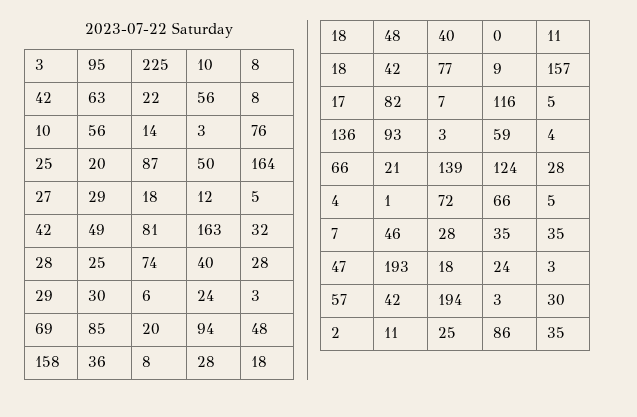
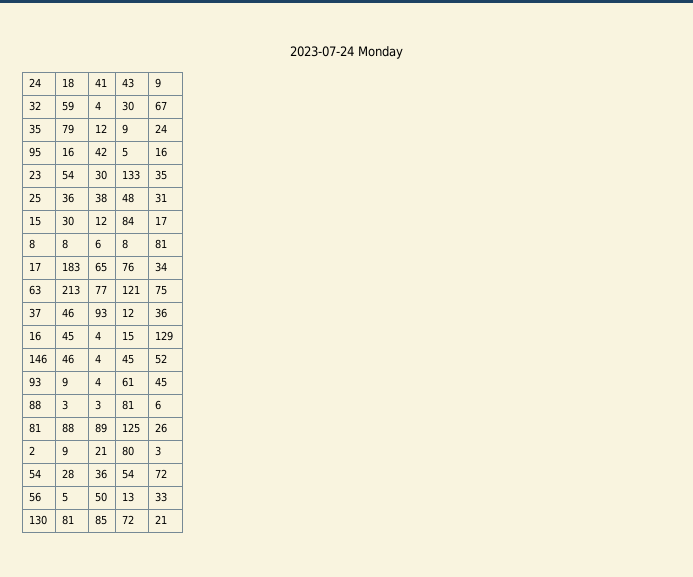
[85,22,233,38] [34,59,44,70] [87,59,106,70] [141,59,169,70] [196,59,213,71] [250,59,260,70] [34,92,52,103] [87,92,106,103] [141,92,160,103] [196,92,215,103] [250,92,260,103] [34,125,51,137] [87,125,106,136] [141,125,157,136] [196,125,206,136] [250,125,267,136] [34,158,53,169] [87,158,106,170] [141,158,158,169] [196,158,215,170] [250,158,275,169] [34,191,51,202] [87,191,106,202] [141,191,158,202] [196,191,213,202] [250,191,260,202] [34,224,52,235] [87,224,105,235] [141,224,158,235] [196,224,222,235] [250,224,269,235] [34,257,53,268] [87,257,106,268] [141,257,157,268] [196,257,214,269] [250,257,269,268] [34,290,53,301] [87,290,106,302] [141,290,151,301] [196,290,214,301] [250,290,260,301] [34,323,53,334] [87,323,106,334] [141,323,160,335] [196,323,214,334] [250,323,268,334] [34,356,60,367] [87,356,106,367] [141,356,151,367] [196,356,215,367] [250,356,267,367] [330,30,347,41] [383,30,401,41] [437,30,455,42] [492,30,502,42] [546,30,561,41] [330,63,347,74] [383,63,401,74] [437,63,452,74] [492,63,502,74] [546,63,570,74] [330,96,345,107] [383,96,402,107] [437,96,445,107] [492,96,516,107] [546,96,556,107] [330,129,356,140] [383,129,402,140] [437,129,447,140] [492,129,511,140] [546,129,555,140] [330,162,349,173] [383,162,400,173] [437,162,463,173] [492,162,517,173] [546,162,565,173] [330,195,339,206] [383,195,391,206] [437,195,454,206] [492,195,511,206] [546,195,556,206] [330,228,338,239] [383,228,401,239] [437,228,456,239] [492,228,511,239] [546,228,565,239] [330,261,346,272] [383,261,409,272] [437,261,454,272] [492,261,510,272] [546,261,556,272] [330,294,347,305] [383,294,401,305] [437,294,462,305] [492,294,502,305] [546,294,565,306] [330,327,340,338] [383,327,398,338] [437,327,456,338] [492,327,511,338] [546,327,565,338] 2023-07-22 Saturday // 3 | 95 | 225 | 10 | 8 // 42 | 63 | 22 | 56 | 8 // 10 | 56 | 14 | 3 | 76 // 25 | 20 | 87 | 50 | 164 // 27 | 29 | 18 | 12 | 5 // 42 | 49 | 81 | 163 | 32 // 28 | 25 | 74 | 40 | 28 // 29 | 30 | 6 | 24 | 3 // 69 | 85 | 20 | 94 | 48 // 158 | 36 | 8 | 28 | 18 // 18 | 48 | 40 | 0 | 11 // 18 | 42 | 77 | 9 | 157 // 17 | 82 | 7 | 116 | 5 // 136 | 93 | 3 | 59 | 4 // 66 | 21 | 139 | 124 | 28 // 4 | 1 | 72 | 66 | 5 // 7 | 46 | 28 | 35 | 35 // 47 | 193 | 18 | 24 | 3 // 57 | 42 | 194 | 3 | 30 // 2 | 11 | 25 | 86 | 35 -> [290,46,403,59] [29,78,42,87] [62,78,75,88] [95,78,108,87] [122,78,135,88] [155,78,162,88] [29,101,42,111] [62,101,75,111] [95,101,102,110] [122,101,135,111] [155,101,168,111] [29,124,42,134] [62,124,75,134] [95,124,108,133] [122,124,129,134] [155,124,168,133] [29,147,42,157] [62,147,75,157] [95,147,108,156] [122,147,129,157] [155,147,168,157] [29,170,42,180] [62,170,75,180] [95,170,108,180] [122,170,141,180] [155,170,168,180] [29,193,42,203] [62,193,75,203] [95,193,108,203] [122,193,135,203] [155,193,168,203] [29,216,42,226] [62,216,75,226] [95,216,108,225] [122,216,135,226] [155,216,168,225] [29,239,36,249] [62,239,69,249] [95,239,102,249] [122,239,129,249] [155,239,168,249] [29,262,42,271] [62,262,81,272] [95,262,108,272] [122,262,135,272] [155,262,168,272] [29,285,42,295] [62,285,81,295] [95,285,108,294] [122,285,141,294] [155,285,168,295] [29,308,42,318] [62,308,75,318] [95,308,108,318] [122,308,135,317] [155,308,168,318] [29,331,42,341] [62,331,75,341] [95,331,102,340] [122,331,135,341] [155,331,174,341] [29,354,48,364] [62,354,75,364] [95,354,102,363] [122,354,135,364] [155,354,168,364] [29,377,42,387] [62,377,69,387] [95,377,102,386] [122,377,135,387] [155,377,168,387] [29,400,42,410] [62,400,69,410] [95,400,102,410] [122,400,135,410] [155,400,162,410] [29,423,42,433] [62,423,75,433] [95,423,108,433] [122,423,141,433] [155,423,168,433] [29,446,36,455] [62,446,69,456] [95,446,108,455] [122,446,135,456] [155,446,162,456] [29,469,42,479] [62,469,75,479] [95,469,108,479] [122,469,135,479] [155,469,168,478] [29,492,42,502] [62,492,69,502] [95,492,108,502] [122,492,135,502] [155,492,168,502] [29,515,48,525] [62,515,75,525] [95,515,108,525] [122,515,135,524] [155,515,168,524] 2023-07-24 Monday // 24 | 18 | 41 | 43 | 9 // 32 | 59 | 4 | 30 | 67 // 35 | 79 | 12 | 9 | 24 // 95 | 16 | 42 | 5 | 16 // 23 | 54 | 30 | 133 | 35 // 25 | 36 | 38 | 48 | 31 // 15 | 30 | 12 | 84 | 17 // 8 | 8 | 6 | 8 | 81 // 17 | 183 | 65 | 76 | 34 // 63 | 213 | 77 | 121 | 75 // 37 | 46 | 93 | 12 | 36 // 16 | 45 | 4 | 15 | 129 // 146 | 46 | 4 | 45 | 52 // 93 | 9 | 4 | 61 | 45 // 88 | 3 | 3 | 81 | 6 // 81 | 88 | 89 | 125 | 26 // 2 | 9 | 21 | 80 | 3 // 54 | 28 | 36 | 54 | 72 // 56 | 5 | 50 | 13 | 33 // 130 | 81 | 85 | 72 | 21

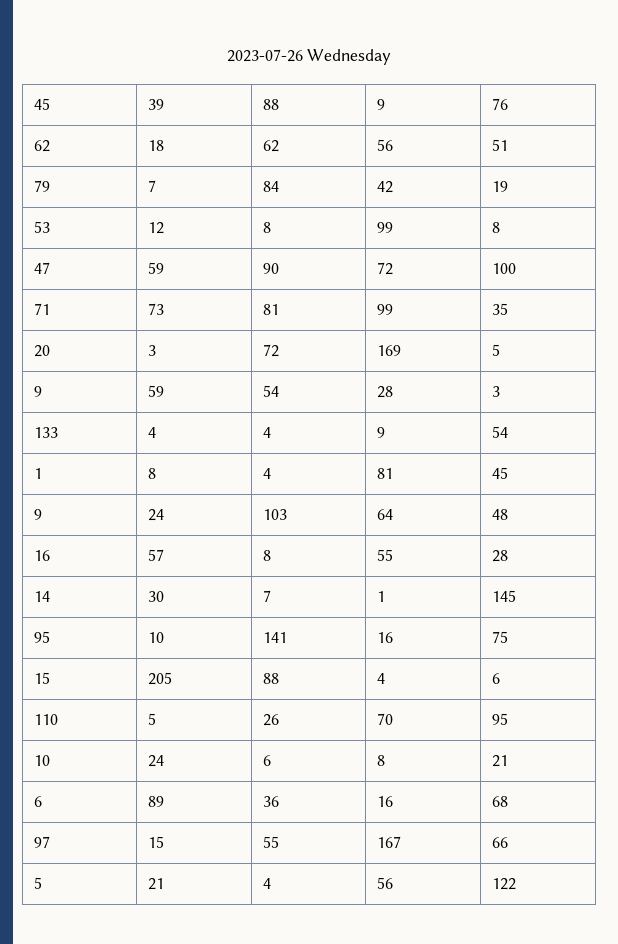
[290,46,403,59] [29,78,42,87] [62,78,75,88] [95,78,108,87] [122,78,135,88] [155,78,162,88] [29,101,42,111] [62,101,75,111] [95,101,102,110] [122,101,135,111] [155,101,168,111] [29,124,42,134] [62,124,75,134] [95,124,108,133] [122,124,129,134] [155,124,168,133] [29,147,42,157] [62,147,75,157] [95,147,108,156] [122,147,129,157] [155,147,168,157] [29,170,42,180] [62,170,75,180] [95,170,108,180] [122,170,141,180] [155,170,168,180] [29,193,42,203] [62,193,75,203] [95,193,108,203] [122,193,135,203] [155,193,168,203] [29,216,42,226] [62,216,75,226] [95,216,108,225] [122,216,135,226] [155,216,168,225] [29,239,36,249] [62,239,69,249] [95,239,102,249] [122,239,129,249] [155,239,168,249] [29,262,42,271] [62,262,81,272] [95,262,108,272] [122,262,135,272] [155,262,168,272] [29,285,42,295] [62,285,81,295] [95,285,108,294] [122,285,141,294] [155,285,168,295] [29,308,42,318] [62,308,75,318] [95,308,108,318] [122,308,135,317] [155,308,168,318] [29,331,42,341] [62,331,75,341] [95,331,102,340] [122,331,135,341] [155,331,174,341] [29,354,48,364] [62,354,75,364] [95,354,102,363] [122,354,135,364] [155,354,168,364] [29,377,42,387] [62,377,69,387] [95,377,102,386] [122,377,135,387] [155,377,168,387] [29,400,42,410] [62,400,69,410] [95,400,102,410] [122,400,135,410] [155,400,162,410] [29,423,42,433] [62,423,75,433] [95,423,108,433] [122,423,141,433] [155,423,168,433] [29,446,36,455] [62,446,69,456] [95,446,108,455] [122,446,135,456] [155,446,162,456] [29,469,42,479] [62,469,75,479] [95,469,108,479] [122,469,135,479] [155,469,168,478] [29,492,42,502] [62,492,69,502] [95,492,108,502] [122,492,135,502] [155,492,168,502] [29,515,48,525] [62,515,75,525] [95,515,108,525] [122,515,135,524] [155,515,168,524] 2023-07-24 Monday // 24 | 18 | 41 | 43 | 9 // 32 | 59 | 4 | 30 | 67 // 35 | 79 | 12 | 9 | 24 // 95 | 16 | 42 | 5 | 16 // 23 | 54 | 30 | 133 | 35 // 25 | 36 | 38 | 48 | 31 // 15 | 30 | 12 | 84 | 17 // 8 | 8 | 6 | 8 | 81 // 17 | 183 | 65 | 76 | 34 // 63 | 213 | 77 | 121 | 75 // 37 | 46 | 93 | 12 | 36 // 16 | 45 | 4 | 15 | 129 // 146 | 46 | 4 | 45 | 52 // 93 | 9 | 4 | 61 | 45 // 88 | 3 | 3 | 81 | 6 // 81 | 88 | 89 | 125 | 26 // 2 | 9 | 21 | 80 | 3 // 54 | 28 | 36 | 54 | 72 // 56 | 5 | 50 | 13 | 33 // 130 | 81 | 85 | 72 | 21 -> [226,49,392,65] [33,98,50,110] [147,99,164,110] [262,99,279,110] [376,99,385,110] [491,98,508,110] [33,140,50,152] [147,140,164,151] [262,140,279,152] [376,139,393,151] [491,139,508,151] [33,180,50,192] [147,180,156,192] [262,181,279,192] [376,181,393,193] [491,181,508,192] [33,221,50,233] [147,222,164,234] [262,222,271,233] [376,222,393,233] [491,222,500,233] [33,262,50,274] [147,262,164,274] [262,263,279,274] [376,262,393,275] [491,263,516,274] [33,303,50,315] [147,303,164,315] [262,304,279,315] [376,304,393,315] [491,303,508,315] [33,345,50,357] [147,345,156,356] [262,344,279,357] [376,345,401,356] [491,344,500,356] [33,386,42,397] [147,385,164,397] [262,385,279,397] [376,386,393,398] [491,386,500,397] [33,427,58,438] [147,427,156,438] [262,427,271,438] [376,427,385,438] [491,426,508,438] [33,468,42,479] [147,468,156,479] [262,468,271,479] [376,468,393,479] [491,467,508,479] [33,509,42,520] [147,509,164,521] [262,509,287,520] [376,509,393,520] [491,509,508,520] [33,550,50,561] [147,549,164,561] [262,550,271,561] [376,549,393,561] [491,550,508,562] [33,591,50,602] [147,591,164,602] [262,590,271,602] [376,591,385,602] [491,590,516,602] [33,631,50,643] [147,632,164,643] [262,632,287,643] [376,632,393,643] [491,631,508,643] [33,672,50,684] [147,672,172,685] [262,673,279,684] [376,673,385,684] [491,673,500,684] [33,714,58,725] [147,713,156,725] [262,714,279,726] [376,713,393,725] [491,713,508,725] [33,755,50,766] [147,755,164,767] [262,755,271,766] [376,755,385,766] [491,755,508,767] [33,796,42,807] [147,796,164,807] [262,796,279,807] [376,796,393,807] [491,796,508,807] [33,836,50,848] [147,836,164,848] [262,836,279,848] [376,836,401,848] [491,837,508,848] [33,877,42,889] [147,878,164,890] [262,878,271,889] [376,877,393,889] [491,878,516,890] 2023-07-26 Wednesday // 45 | 39 | 88 | 9 | 76 // 62 | 18 | 62 | 56 | 51 // 79 | 7 | 84 | 42 | 19 // 53 | 12 | 8 | 99 | 8 // 47 | 59 | 90 | 72 | 100 // 71 | 73 | 81 | 99 | 35 // 20 | 3 | 72 | 169 | 5 // 9 | 59 | 54 | 28 | 3 // 133 | 4 | 4 | 9 | 54 // 1 | 8 | 4 | 81 | 45 // 9 | 24 | 103 | 64 | 48 // 16 | 57 | 8 | 55 | 28 // 14 | 30 | 7 | 1 | 145 // 95 | 10 | 141 | 16 | 75 // 15 | 205 | 88 | 4 | 6 // 110 | 5 | 26 | 70 | 95 // 10 | 24 | 6 | 8 | 21 // 6 | 89 | 36 | 16 | 68 // 97 | 15 | 55 | 167 | 66 // 5 | 21 | 4 | 56 | 122

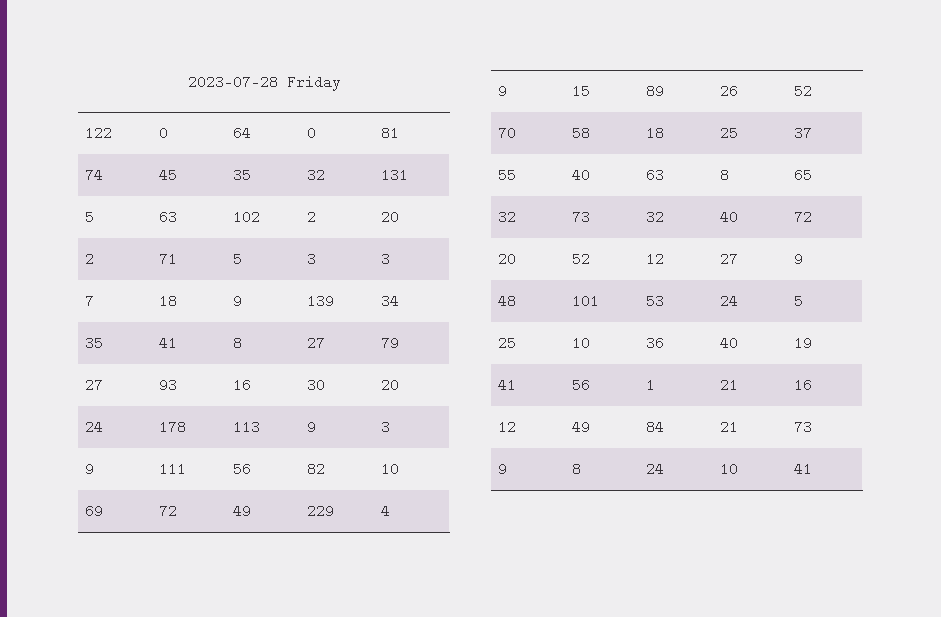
[226,49,392,65] [33,98,50,110] [147,99,164,110] [262,99,279,110] [376,99,385,110] [491,98,508,110] [33,140,50,152] [147,140,164,151] [262,140,279,152] [376,139,393,151] [491,139,508,151] [33,180,50,192] [147,180,156,192] [262,181,279,192] [376,181,393,193] [491,181,508,192] [33,221,50,233] [147,222,164,234] [262,222,271,233] [376,222,393,233] [491,222,500,233] [33,262,50,274] [147,262,164,274] [262,263,279,274] [376,262,393,275] [491,263,516,274] [33,303,50,315] [147,303,164,315] [262,304,279,315] [376,304,393,315] [491,303,508,315] [33,345,50,357] [147,345,156,356] [262,344,279,357] [376,345,401,356] [491,344,500,356] [33,386,42,397] [147,385,164,397] [262,385,279,397] [376,386,393,398] [491,386,500,397] [33,427,58,438] [147,427,156,438] [262,427,271,438] [376,427,385,438] [491,426,508,438] [33,468,42,479] [147,468,156,479] [262,468,271,479] [376,468,393,479] [491,467,508,479] [33,509,42,520] [147,509,164,521] [262,509,287,520] [376,509,393,520] [491,509,508,520] [33,550,50,561] [147,549,164,561] [262,550,271,561] [376,549,393,561] [491,550,508,562] [33,591,50,602] [147,591,164,602] [262,590,271,602] [376,591,385,602] [491,590,516,602] [33,631,50,643] [147,632,164,643] [262,632,287,643] [376,632,393,643] [491,631,508,643] [33,672,50,684] [147,672,172,685] [262,673,279,684] [376,673,385,684] [491,673,500,684] [33,714,58,725] [147,713,156,725] [262,714,279,726] [376,713,393,725] [491,713,508,725] [33,755,50,766] [147,755,164,767] [262,755,271,766] [376,755,385,766] [491,755,508,767] [33,796,42,807] [147,796,164,807] [262,796,279,807] [376,796,393,807] [491,796,508,807] [33,836,50,848] [147,836,164,848] [262,836,279,848] [376,836,401,848] [491,837,508,848] [33,877,42,889] [147,878,164,890] [262,878,271,889] [376,877,393,889] [491,878,516,890] 2023-07-26 Wednesday // 45 | 39 | 88 | 9 | 76 // 62 | 18 | 62 | 56 | 51 // 79 | 7 | 84 | 42 | 19 // 53 | 12 | 8 | 99 | 8 // 47 | 59 | 90 | 72 | 100 // 71 | 73 | 81 | 99 | 35 // 20 | 3 | 72 | 169 | 5 // 9 | 59 | 54 | 28 | 3 // 133 | 4 | 4 | 9 | 54 // 1 | 8 | 4 | 81 | 45 // 9 | 24 | 103 | 64 | 48 // 16 | 57 | 8 | 55 | 28 // 14 | 30 | 7 | 1 | 145 // 95 | 10 | 141 | 16 | 75 // 15 | 205 | 88 | 4 | 6 // 110 | 5 | 26 | 70 | 95 // 10 | 24 | 6 | 8 | 21 // 6 | 89 | 36 | 16 | 68 // 97 | 15 | 55 | 167 | 66 // 5 | 21 | 4 | 56 | 122 -> [187,75,341,91] [85,126,113,140] [159,126,169,140] [233,126,252,140] [307,126,317,140] [381,126,400,140] [85,168,104,182] [159,168,178,182] [233,168,252,182] [307,168,326,182] [381,168,409,182] [85,210,95,224] [159,210,178,224] [233,210,261,224] [307,210,317,224] [381,210,400,224] [85,252,95,266] [159,252,178,266] [233,252,243,266] [307,252,317,266] [381,252,391,266] [85,294,95,308] [159,294,178,308] [233,294,243,308] [307,294,335,308] [381,294,400,308] [85,336,104,350] [159,336,178,350] [233,336,243,350] [307,336,326,350] [381,336,400,350] [85,378,104,392] [159,378,178,392] [233,378,252,392] [307,378,326,392] [381,378,400,392] [85,420,104,434] [159,420,187,434] [233,420,261,434] [307,420,317,434] [381,420,391,434] [85,462,95,476] [159,462,187,476] [233,462,252,476] [307,462,326,476] [381,462,400,476] [85,504,104,518] [159,504,178,518] [233,504,252,518] [307,504,335,518] [381,504,391,518] [498,84,508,98] [572,84,591,98] [646,84,665,98] [720,84,739,98] [794,84,813,98] [498,126,517,140] [572,126,591,140] [646,126,665,140] [720,126,739,140] [794,126,813,140] [498,168,517,182] [572,168,591,182] [646,168,665,182] [720,168,730,182] [794,168,813,182] [498,210,517,224] [572,210,591,224] [646,210,665,224] [720,210,739,224] [794,210,813,224] [498,252,517,266] [572,252,591,266] [646,252,665,266] [720,252,739,266] [794,252,804,266] [498,294,517,308] [572,294,600,308] [646,294,665,308] [720,294,739,308] [794,294,804,308] [498,336,517,350] [572,336,591,350] [646,336,665,350] [720,336,739,350] [794,336,813,350] [498,378,517,392] [572,378,591,392] [646,378,656,392] [720,378,739,392] [794,378,813,392] [498,420,517,434] [572,420,591,434] [646,420,665,434] [720,420,739,434] [794,420,813,434] [498,462,508,476] [572,462,582,476] [646,462,665,476] [720,462,739,476] [794,462,813,476] 2023-07-28 Friday // 122 | 0 | 64 | 0 | 81 // 74 | 45 | 35 | 32 | 131 // 5 | 63 | 102 | 2 | 20 // 2 | 71 | 5 | 3 | 3 // 7 | 18 | 9 | 139 | 34 // 35 | 41 | 8 | 27 | 79 // 27 | 93 | 16 | 30 | 20 // 24 | 178 | 113 | 9 | 3 // 9 | 111 | 56 | 82 | 10 // 69 | 72 | 49 | 229 | 4 // 9 | 15 | 89 | 26 | 52 // 70 | 58 | 18 | 25 | 37 // 55 | 40 | 63 | 8 | 65 // 32 | 73 | 32 | 40 | 72 // 20 | 52 | 12 | 27 | 9 // 48 | 101 | 53 | 24 | 5 // 25 | 10 | 36 | 40 | 19 // 41 | 56 | 1 | 21 | 16 // 12 | 49 | 84 | 21 | 73 // 9 | 8 | 24 | 10 | 41

